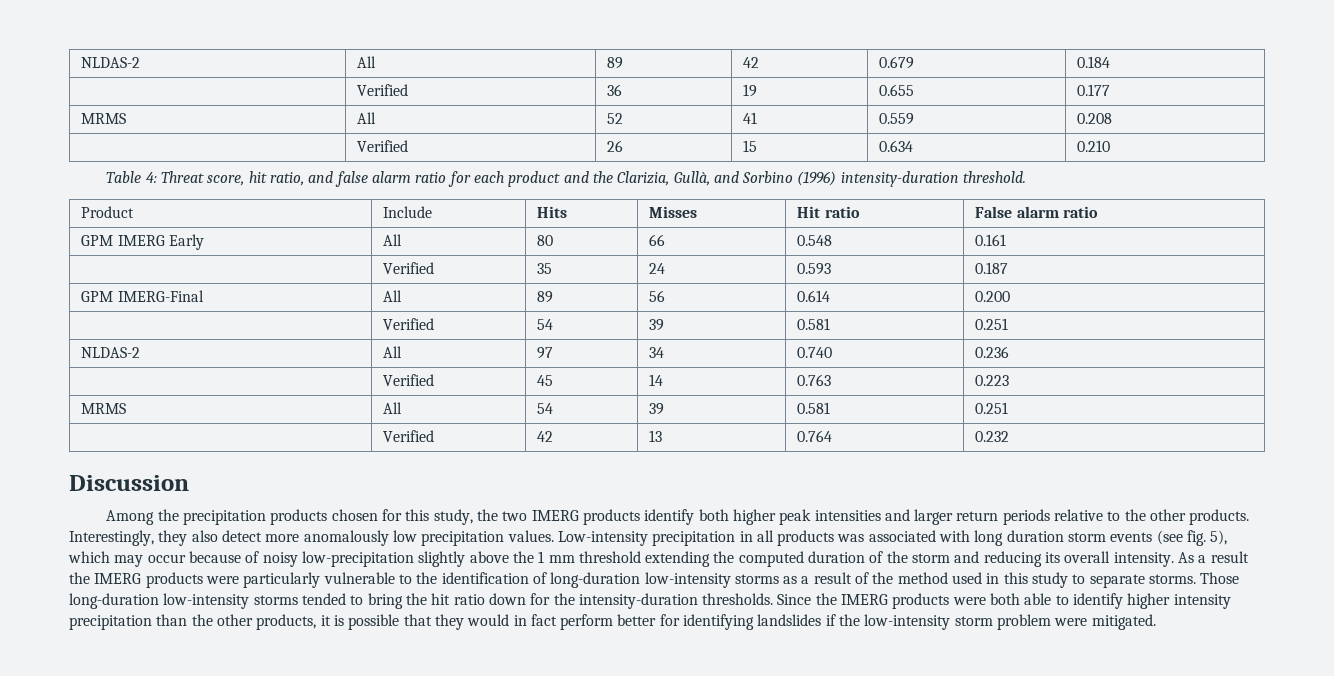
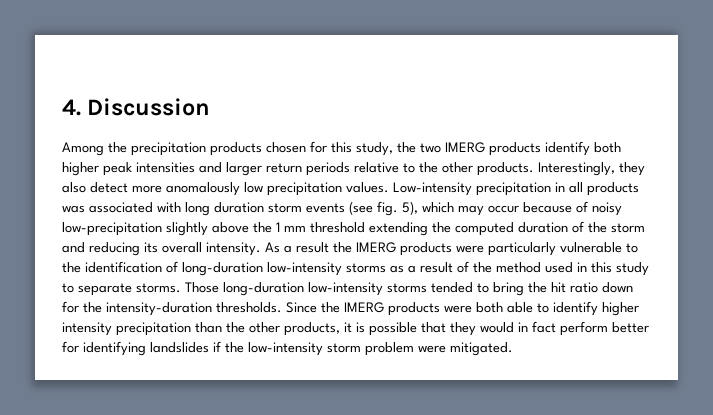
[81,57,141,68] [357,56,377,68] [607,57,624,69] [743,57,760,68] [879,56,915,69] [1077,56,1111,68] [357,84,409,96] [607,84,623,96] [743,84,758,97] [879,84,915,96] [1077,84,1111,96] [81,113,127,124] [357,112,377,124] [607,113,624,124] [743,112,758,124] [879,113,915,125] [1077,113,1113,124] [357,140,409,152] [607,140,624,152] [743,140,758,152] [879,140,914,152] [1077,140,1111,152] [106,171,1027,187] [81,206,135,218] [383,206,433,218] [537,206,568,218] [649,206,698,218] [797,206,860,218] [975,206,1098,218] [81,234,204,250] [383,234,403,246] [537,235,554,246] [649,234,666,246] [797,235,833,246] [975,234,1007,246] [383,262,435,274] [537,263,553,274] [649,263,666,274] [797,263,832,275] [975,262,1009,274] [81,290,204,302] [383,290,403,302] [537,291,554,303] [649,290,666,302] [797,290,831,302] [975,291,1011,302] [383,318,435,330] [537,319,554,330] [649,319,665,331] [797,318,831,330] [975,318,1009,330] [81,347,141,358] [383,346,403,358] [537,347,554,359] [649,347,665,358] [797,347,833,358] [975,346,1010,358] [383,374,435,386] [537,375,554,386] [649,374,664,386] [797,374,832,386] [975,375,1010,386] [81,403,127,414] [383,402,403,414] [537,403,554,414] [649,403,665,415] [797,402,831,414] [975,402,1009,414] [383,430,435,442] [537,431,554,442] [649,430,663,442] [797,430,833,442] [975,431,1010,442] NLDAS-2 | All | 89 | 42 | 0.679 | 0.184 // | Verified | 36 | 19 | 0.655 | 0.177 // MRMS | All | 52 | 41 | 0.559 | 0.208 // | Verified | 26 | 15 | 0.634 | 0.210 // Table 4: Threat score, hit ratio, and false alarm ratio for each product and the Clarizia, Gullà, and Sorbino (1996) intensity-duration threshold. // Product | Include | Hits | Misses | Hit ratio | False alarm ratio // GPM IMERG Early | All | 80 | 66 | 0.548 | 0.161 // | Verified | 35 | 24 | 0.593 | 0.187 // GPM IMERG-Final | All | 89 | 56 | 0.614 | 0.200 // | Verified | 54 | 39 | 0.581 | 0.251 // NLDAS-2 | All | 97 | 34 | 0.740 | 0.236 // | Verified | 45 | 14 | 0.763 | 0.223 // MRMS | All | 54 | 39 | 0.581 | 0.251 // | Verified | 42 | 13 | 0.764 | 0.232 // -> [62,99,81,116] 4.

